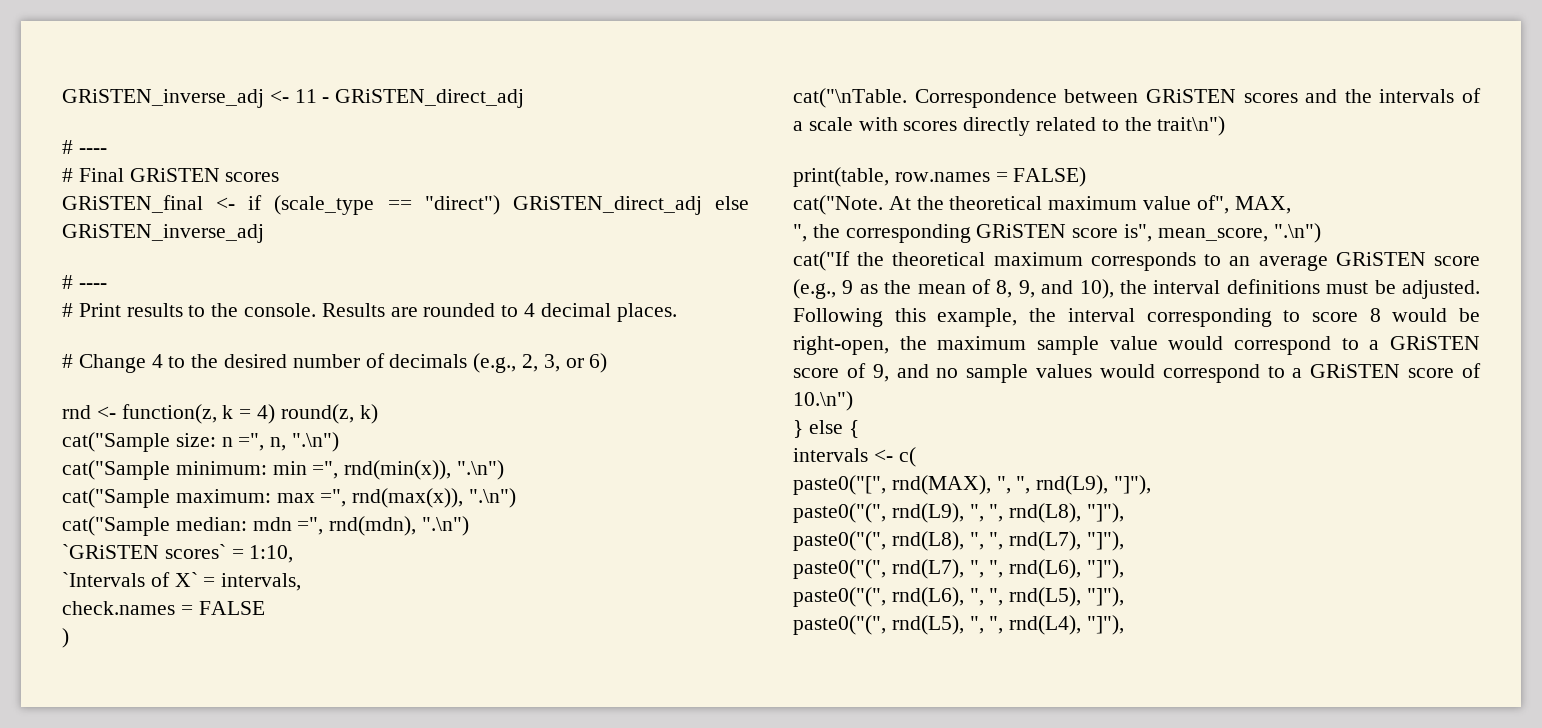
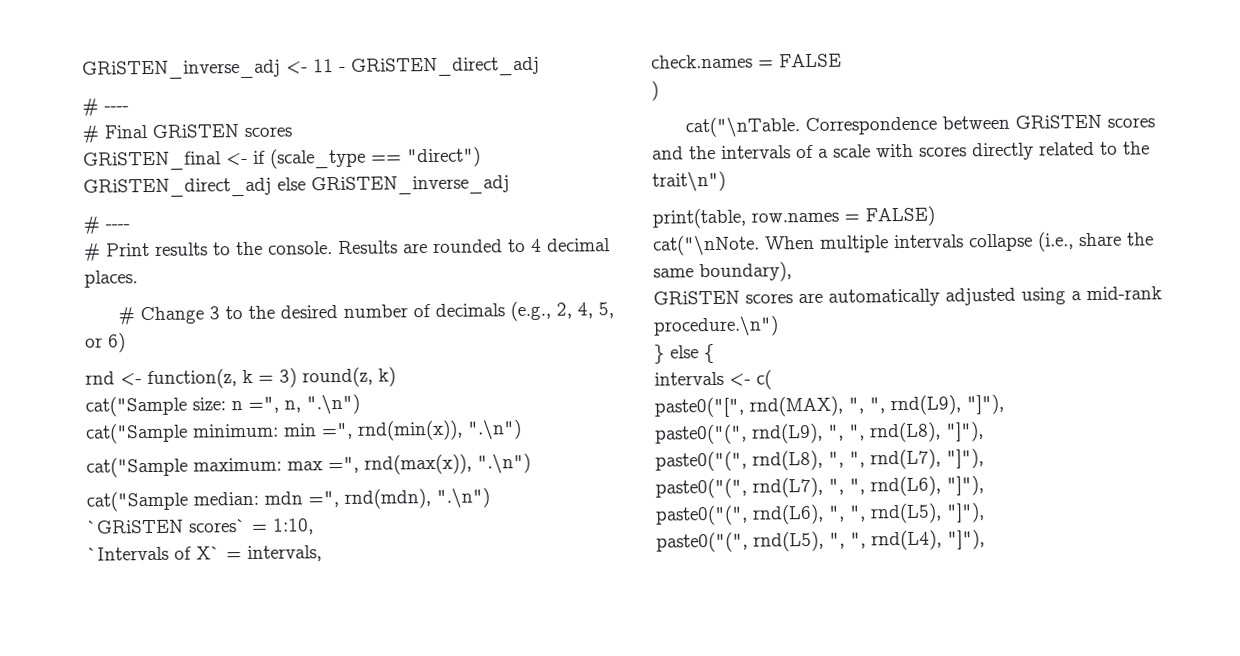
[151,354,163,368] 4 -> [209,306,221,320] 3
[543,354,560,372] 3, -> [577,302,615,319] 4, 5,
[257,404,276,424] 4) -> [279,367,297,388] 3)
[793,195,1291,215] [793,223,1321,243] [793,251,1480,271] [793,279,1480,299] [793,308,1480,327] [793,336,1480,355] [793,363,1481,383] [793,391,853,411] cat("Note. At the theoretical maximum value of", MAX, // ", the corresponding GRiSTEN score is", mean_score, ".\n") // cat("If the theoretical maximum corresponds to an average GRiSTEN score (e.g., 9 as the mean of 8, 9, and 10), the interval definitions must be adjusted. Following this example, the interval corresponding to score 8 would be right-open, the maximum sample value would correspond to a GRiSTEN score of 9, and no sample values would correspond to a GRiSTEN score of 10.\n") -> [653,231,1154,256] [653,261,792,283] [653,286,1162,307] [653,315,779,337] cat("\nNote. When multiple intervals collapse (i.e., share the same boundary), // GRiSTEN scores are automatically adjusted using a mid-rank procedure.\n")

